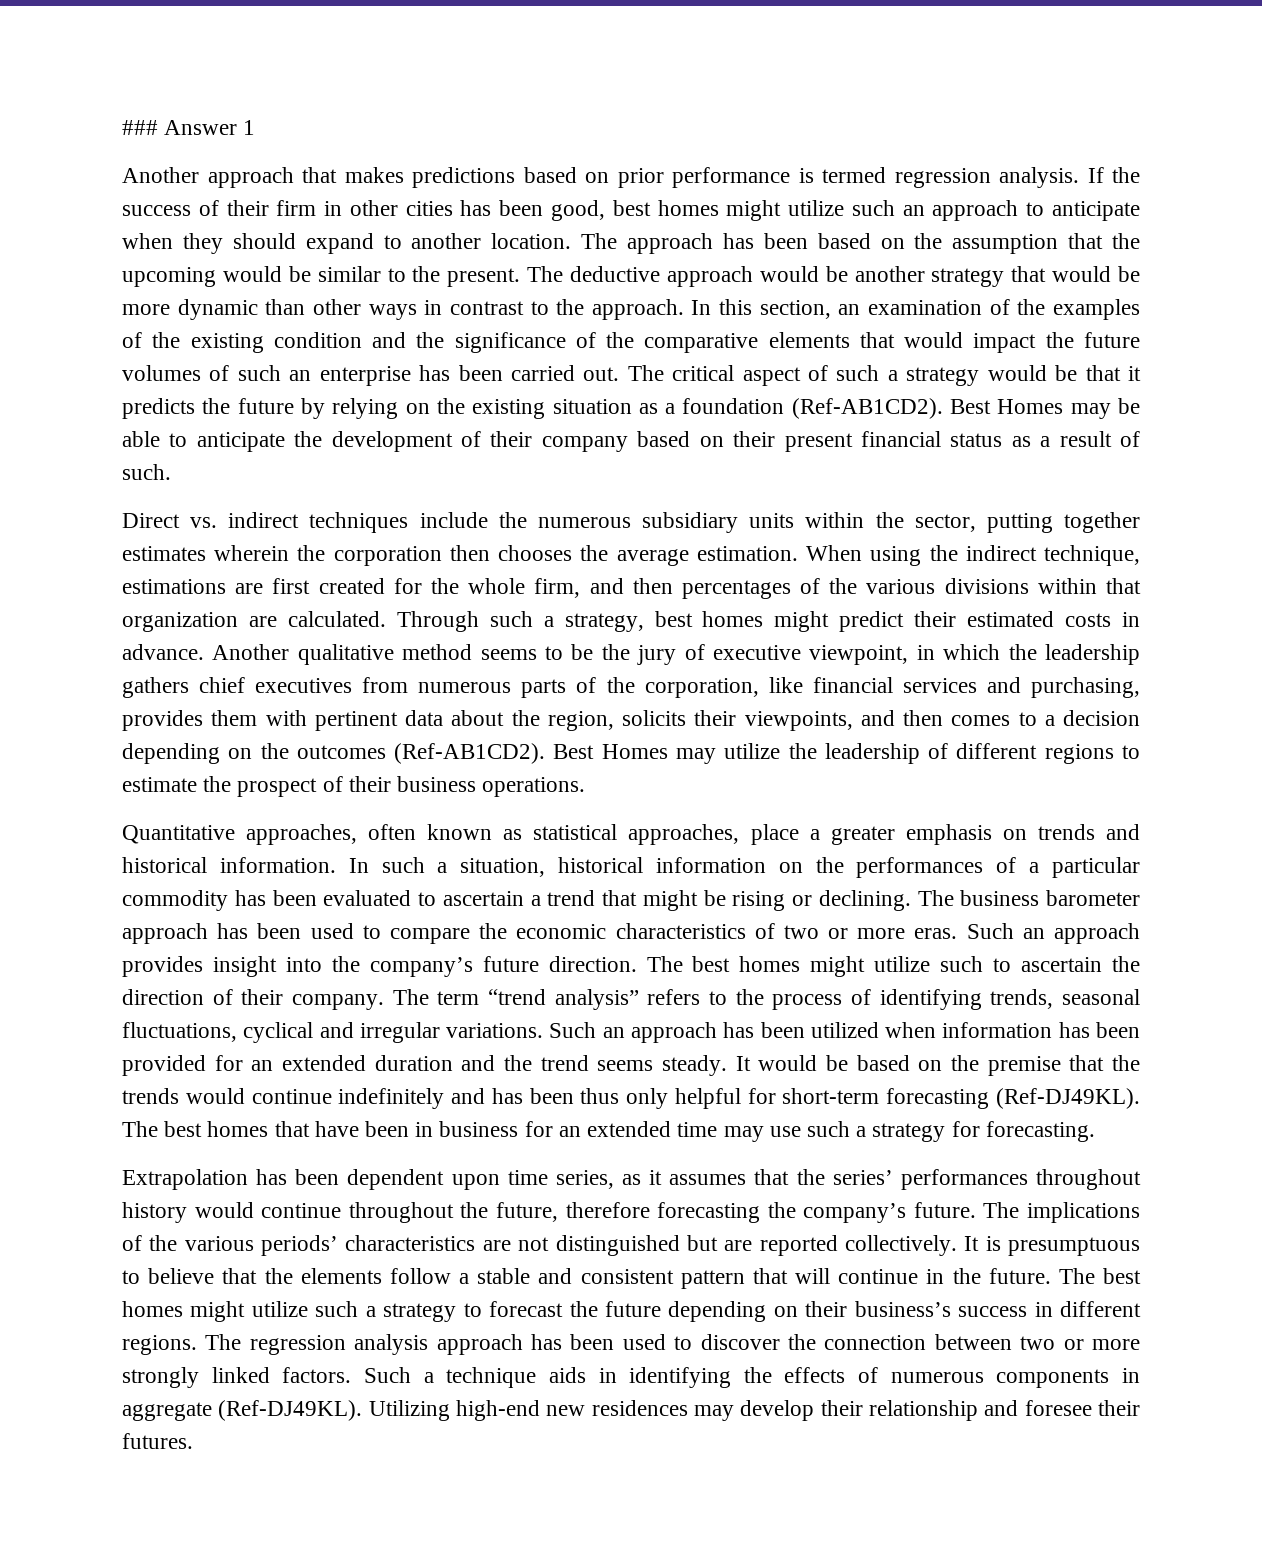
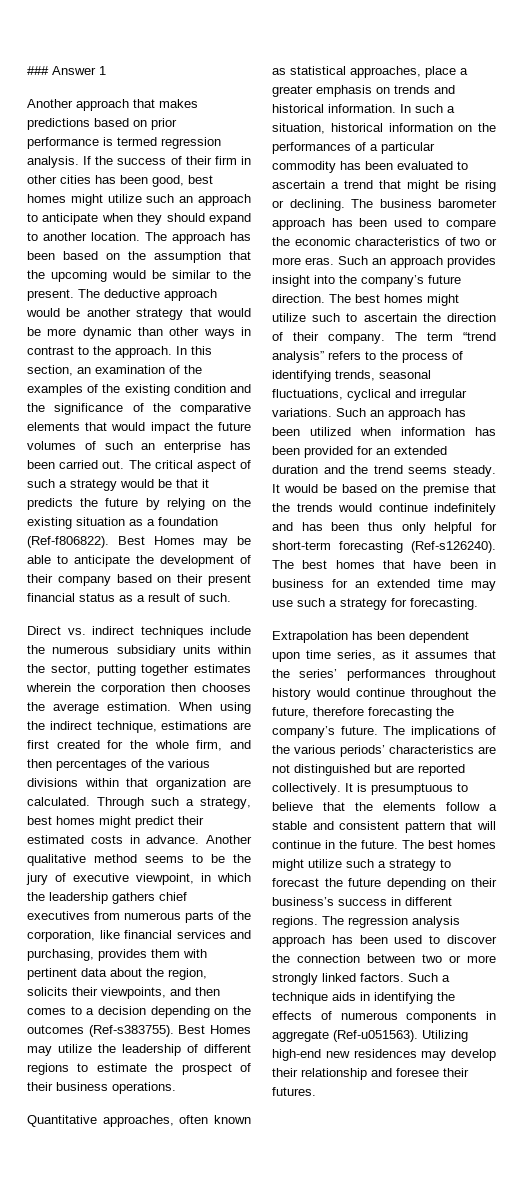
[791,398,943,419] (Ref-AB1CD2). -> [27,536,109,548] (Ref-f806822).
[394,743,546,764] (Ref-AB1CD2). -> [88,1025,174,1037] (Ref-s383755).
[995,1088,1140,1109] (Ref-DJ49KL). -> [411,541,496,553] (Ref-s126240).
[218,1400,363,1421] (Ref-DJ49KL). -> [333,1030,418,1042] (Ref-u051563).

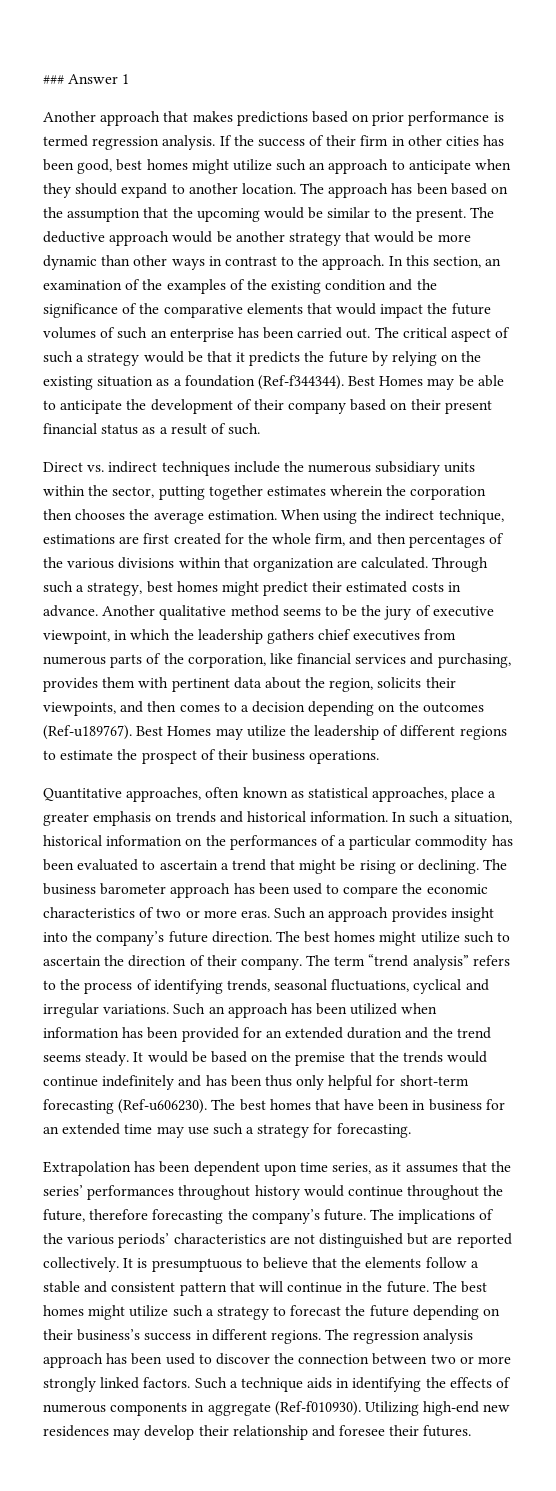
[27,536,109,548] (Ref-f806822). -> [257,375,344,390] (Ref-f344344).
[88,1025,174,1037] (Ref-s383755). -> [43,725,132,740] (Ref-u189767).
[411,541,496,553] (Ref-s126240). -> [118,1099,208,1114] (Ref-u606230).
[333,1030,418,1042] (Ref-u051563). -> [274,1401,361,1416] (Ref-f010930).

